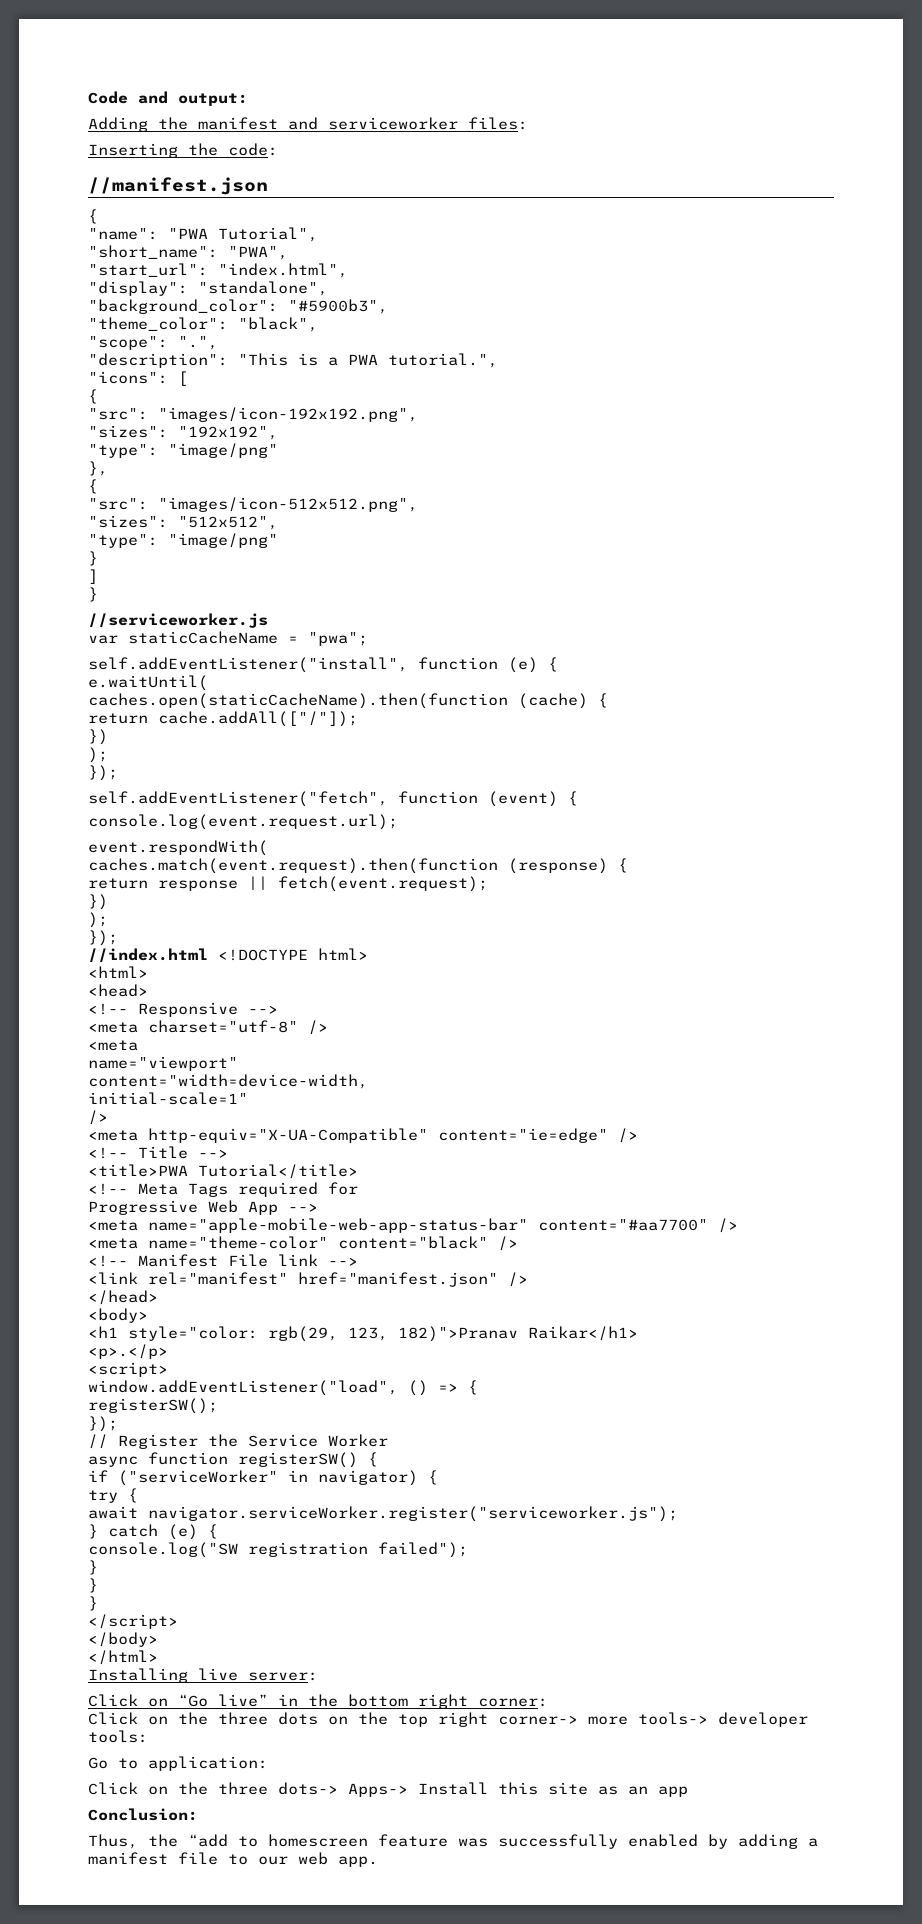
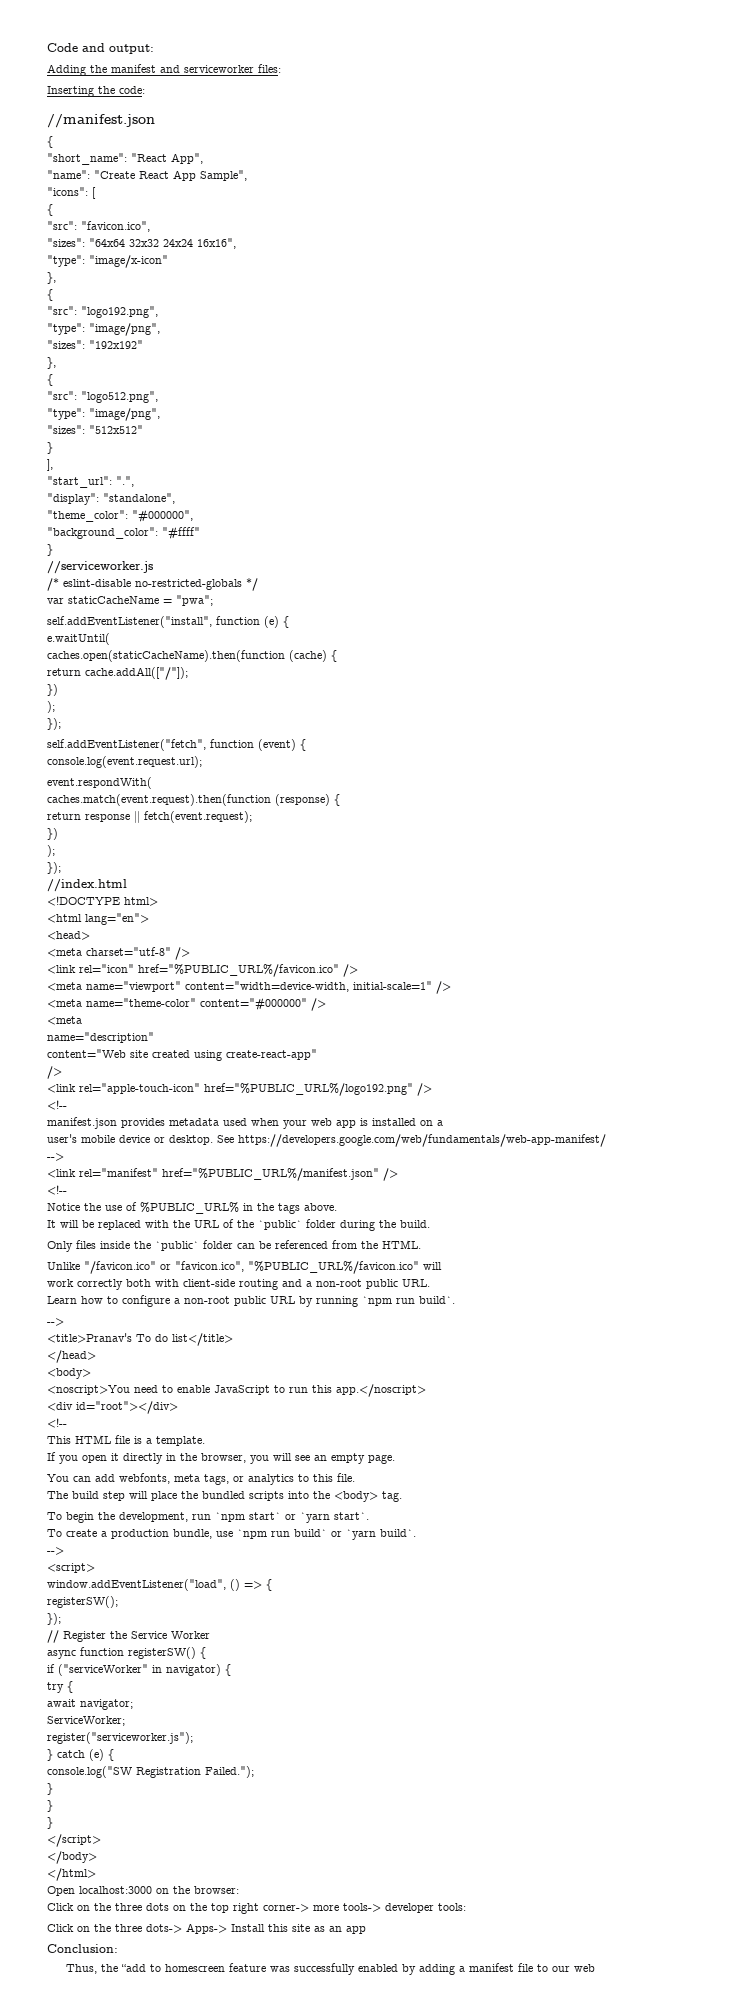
[88,227,318,242] [88,245,288,260] [88,263,348,278] [88,281,328,296] [88,299,388,314] [88,317,318,332] [88,336,218,350] [88,353,498,368] "name": "PWA Tutorial", // "short_name": "PWA", // "start_url": "index.html", // "display": "standalone", // "background_color": "#5900b3", // "theme_color": "black", // "scope": ".", // "description": "This is a PWA tutorial.", -> [47,153,203,165] [47,170,247,181] "short_name": "React App", // "name": "Create React App Sample",
[158,407,418,422] [88,425,278,440] [88,443,278,458] [88,461,108,476] [88,479,98,494] [88,497,418,512] [88,515,278,530] [88,533,278,548] [88,551,98,566] [88,569,98,584] [88,587,98,602] [88,613,268,628] "images/icon-192x192.png", // "sizes": "192x192", // "type": "image/png" // }, // { // "src": "images/icon-512x512.png", // "sizes": "512x512", // "type": "image/png" // } // ] // } // //serviceworker.js -> [81,221,150,232] [47,238,236,249] [47,255,168,268] [47,272,56,284] [47,289,53,301] [47,306,158,318] [47,323,160,336] [47,340,143,349] [47,357,56,369] [47,374,53,386] [47,391,158,403] [47,408,160,421] [47,425,143,434] [47,442,53,454] [47,459,53,471] [47,476,134,488] [47,493,175,505] [47,509,193,523] [47,526,200,540] [47,544,53,556] [47,561,153,574] [47,578,258,591] "favicon.ico", // "sizes": "64x64 32x32 24x24 16x16", // "type": "image/x-icon" // }, // { // "src": "logo192.png", // "type": "image/png", // "sizes": "192x192" // }, // { // "src": "logo512.png", // "type": "image/png", // "sizes": "512x512" // } // ], // "start_url": ".", // "display": "standalone", // "theme_color": "#000000", // "background_color": "#ffff" // } // //serviceworker.js // /* eslint-disable no-restricted-globals */
(208, 955) none -> (127, 885) //
[88,966,148,978] <html> -> [47,913,149,925] <html lang="en">
[88,1002,278,1017] // <!-- Responsive --> -> (90, 935) none
[88,1040,138,1051] [88,1056,238,1071] [88,1074,368,1089] [88,1092,248,1105] [88,1110,108,1125] [88,1128,638,1143] [88,1146,228,1159] [88,1164,358,1179] [88,1182,358,1197] [88,1200,318,1215] [88,1218,738,1233] [88,1236,518,1251] [88,1254,318,1267] <meta // name="viewport" // content="width=device-width, // initial-scale=1" // /> // <meta http-equiv="X-UA-Compatible" content="ie=edge" /> // <!-- Title --> // <title>PWA Tutorial</title> // <!-- Meta Tags required for // Progressive Web App --> // <meta name="apple-mobile-web-app-status-bar" content="#aa7700" /> // <meta name="theme-color" content="black" /> // <!-- Manifest File link -> [47,964,358,977] [47,981,451,994] [47,997,326,1011] [47,1016,82,1025] [47,1032,154,1043] [47,1049,317,1061] [47,1066,62,1079] [47,1083,432,1096] [47,1100,67,1110] [47,1117,443,1129] [47,1134,606,1147] <link rel="icon" href="%PUBLIC_URL%/favicon.ico" /> // <meta name="viewport" content="width=device-width, initial-scale=1" /> // <meta name="theme-color" content="#000000" /> // <meta // name="description" // content="Web site created using create-react-app" // /> // <link rel="apple-touch-icon" href="%PUBLIC_URL%/logo192.png" /> // <!-- // manifest.json provides metadata used when your web app is installed on a // user's mobile device or desktop. See https://developers.google.com/web/fundamentals/web-app-manifest/ //
[298,1272,528,1287] [88,1290,158,1305] [88,1308,148,1323] [88,1326,638,1342] [88,1344,168,1359] href="manifest.json" /> // </head> // <body> // <h1 style="color: rgb(29, 123, 182)">Pranav Raikar</h1> // <p>.</p> -> [162,1168,398,1181] [47,1185,67,1195] [47,1202,337,1214] [47,1219,430,1231] [47,1240,421,1252] [47,1261,442,1274] [47,1279,430,1290] [47,1295,455,1307] [47,1318,64,1326] [47,1333,233,1346] [47,1350,96,1363] [47,1368,91,1379] [47,1384,426,1397] [47,1401,178,1414] [47,1418,67,1428] [47,1435,205,1446] [47,1452,395,1464] [47,1473,355,1485] [47,1491,402,1502] [47,1512,369,1523] [47,1529,416,1540] [47,1547,64,1555] href="%PUBLIC_URL%/manifest.json" /> // <!-- // Notice the use of %PUBLIC_URL% in the tags above. // It will be replaced with the URL of the `public` folder during the build. // Only files inside the `public` folder can be referenced from the HTML. // Unlike "/favicon.ico" or "favicon.ico", "%PUBLIC_URL%/favicon.ico" will // work correctly both with client-side routing and a non-root public URL. // Learn how to configure a non-root public URL by running `npm run build`. // --> // <title>Pranav's To do list</title> // </head> // <body> // <noscript>You need to enable JavaScript to run this app.</noscript> // <div id="root"></div> // <!-- // This HTML file is a template. // If you open it directly in the browser, you will see an empty page. // You can add webfonts, meta tags, or analytics to this file. // The build step will place the bundled scripts into the <body> tag. // To begin the development, run `npm start` or `yarn start`. // To create a production bundle, use `npm run build` or `yarn build`. // -->
[148,1506,678,1522] navigator.serviceWorker.register("serviceworker.js"); -> [80,1699,133,1710] [47,1716,125,1726] [47,1732,193,1744] navigator; // ServiceWorker; // register("serviceworker.js");
[248,1542,468,1558] registration failed"); -> [136,1766,254,1778] Registration Failed.");
[88,1668,318,1683] [88,1694,548,1709] Installing live server: // Click on “Go live” in the bottom right corner: -> [47,1886,239,1896] Open localhost:3000 on the browser:
[88,1756,268,1771] // Go to application: -> (466, 1907) none
[338,1856,378,1867] app. -> (595, 1968) none

